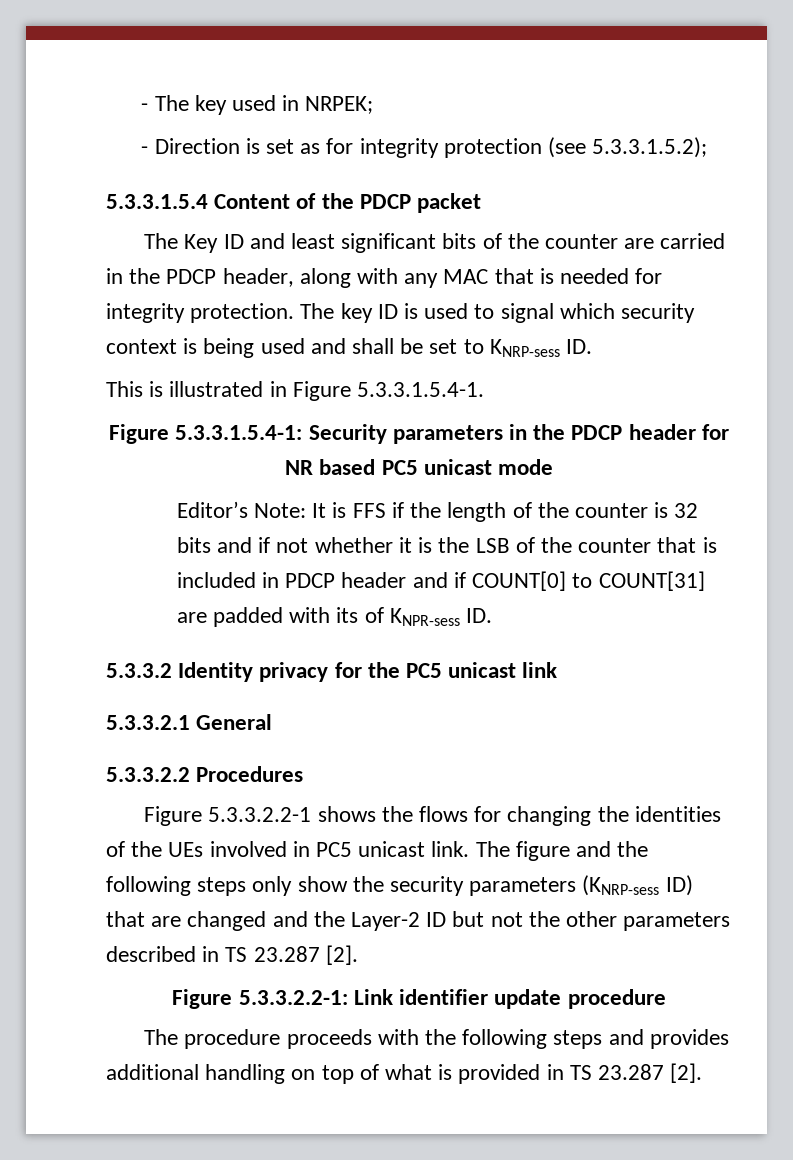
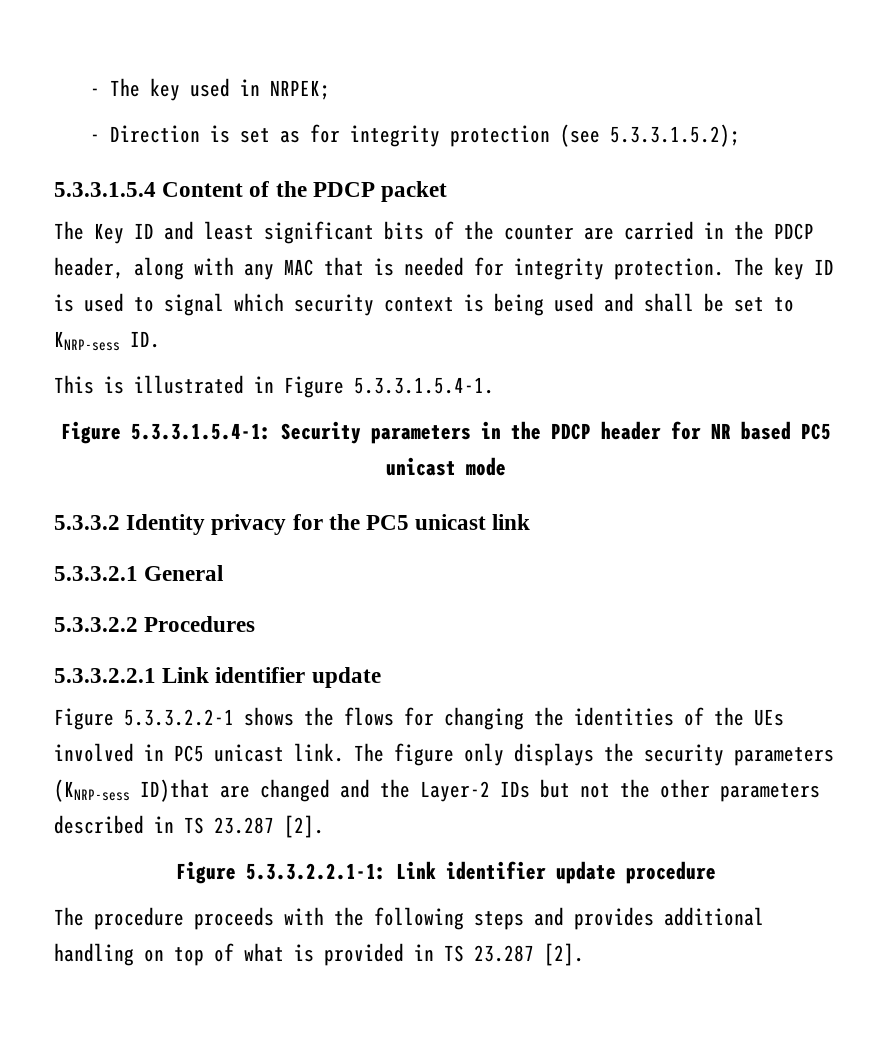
[176,501,699,522] [176,537,717,553] [176,571,705,591] [176,607,493,627] // Editor’s Note: It is FFS if the length of the counter is 32 bits and if not whether it is the LSB of the counter that is included in PDCP header and if COUNT[0] to COUNT[31] are padded with its of KNPR-sess ID. -> (506, 466) none
(304, 774) none -> [54,667,381,688] // 5.3.3.2.2.1 Link identifier update
[576,841,649,857] [106,876,348,896] and the following steps only show -> [464,743,594,766] only displays
[665,875,693,896] [106,911,145,927] ID) that -> [140,779,210,802] ID)that
[426,912,447,927] ID -> [500,781,530,798] IDs
[238,990,348,1005] 5.3.3.2.2-1: -> [245,863,386,880] 5.3.3.2.2.1-1:

